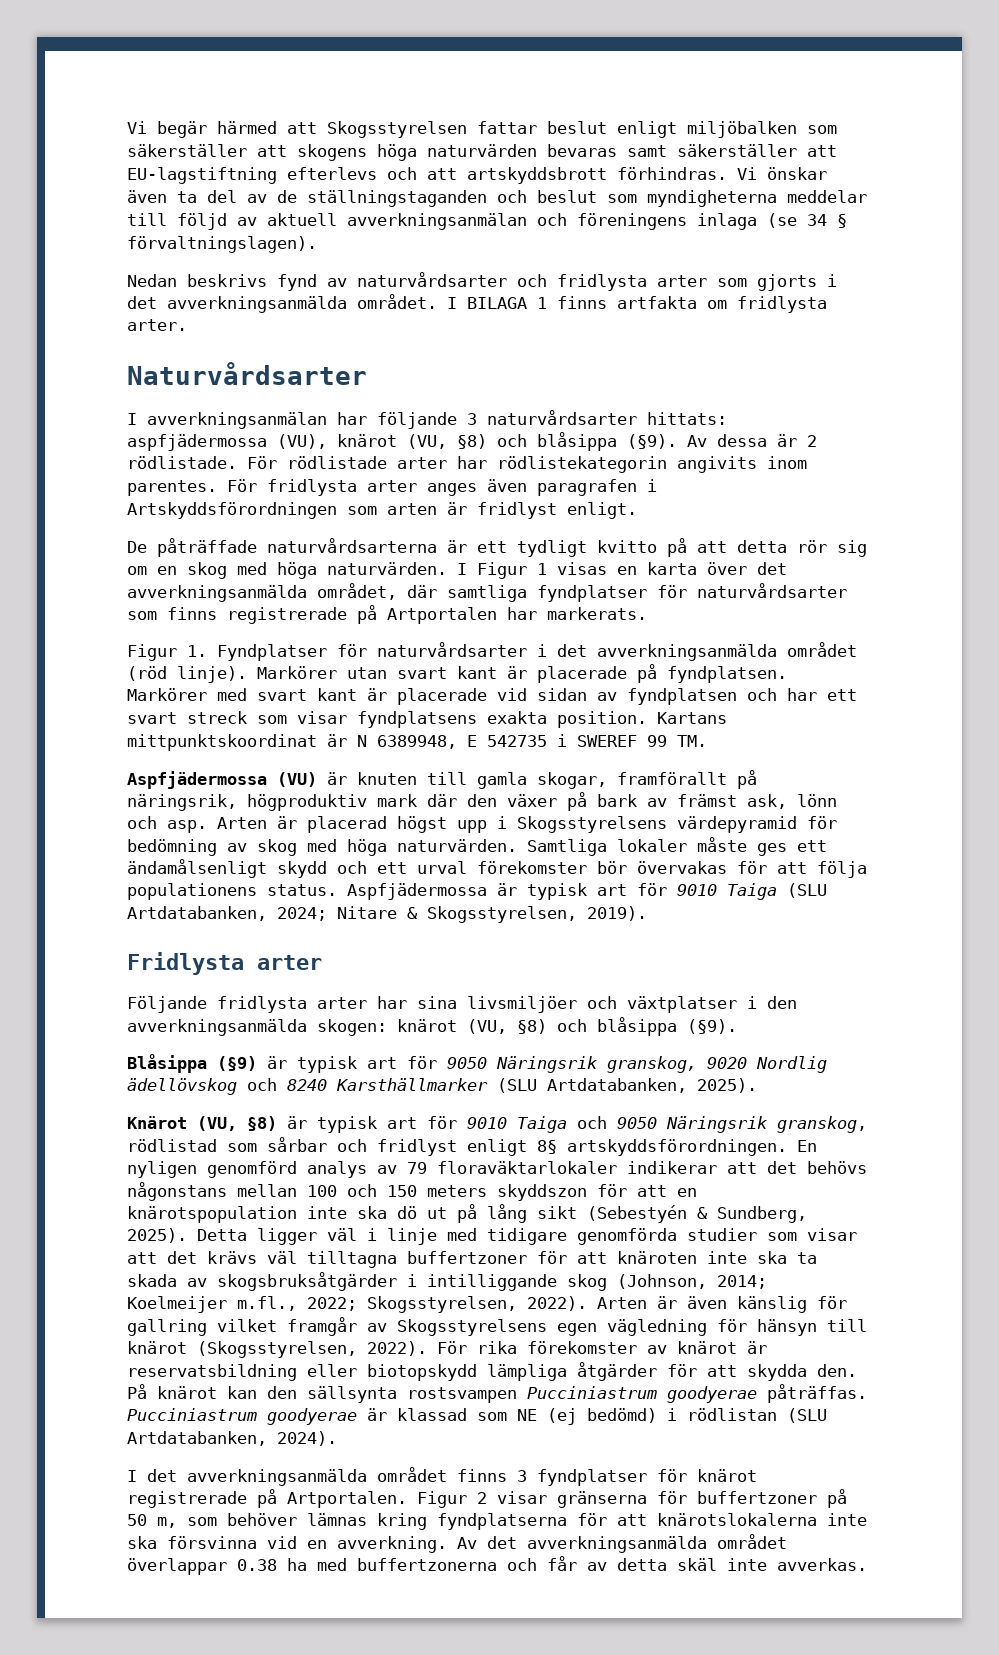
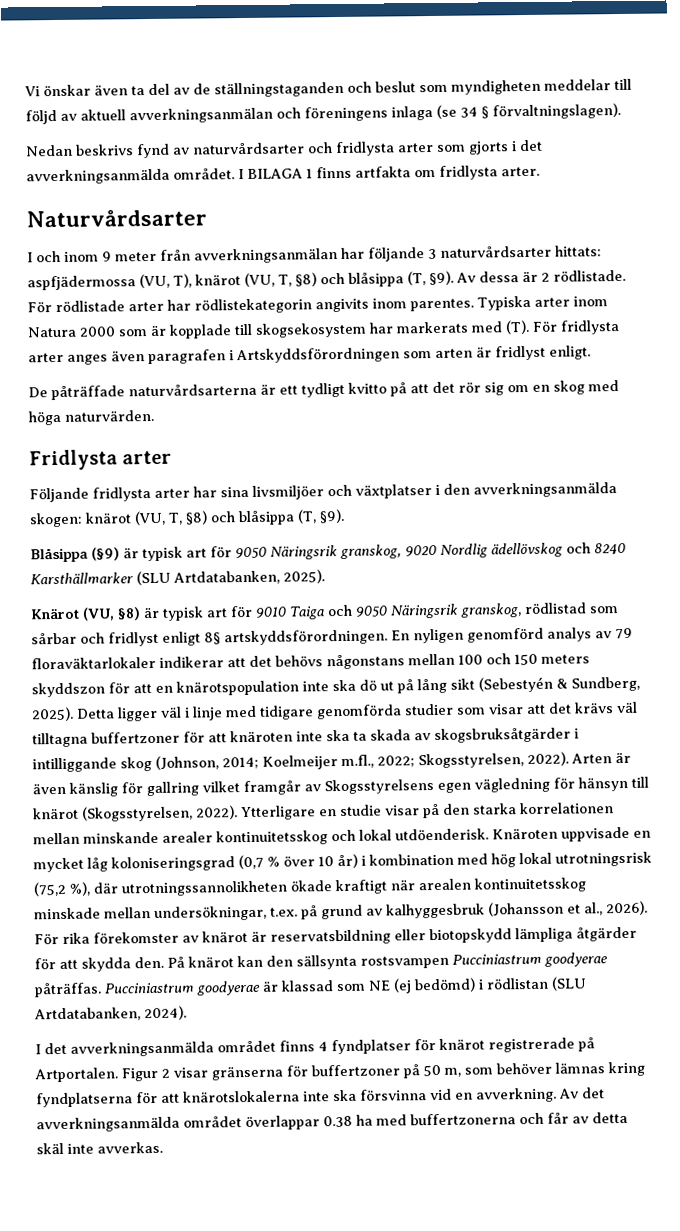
[127,121,837,138] [127,144,837,161] [127,167,757,184] Vi begär härmed att Skogsstyrelsen fattar beslut enligt miljöbalken som säkerställer att skogens höga naturvärden bevaras samt säkerställer att EU-lagstiftning efterlevs och att artskyddsbrott förhindras. Vi -> [24,86,40,97] Vi
[647,190,777,207] myndigheterna -> [451,79,541,95] myndigheten
(137, 419) none -> [36,249,191,263] och inom 9 meter från
[277,432,677,451] (VU), knärot (VU, §8) och blåsippa (§9). -> [139,270,454,289] (VU, T), knärot (VU, T, §8) och blåsippa (T, §9).
(217, 488) none -> [477,295,608,311] [27,319,530,339] Typiska arter inom Natura 2000 som är kopplade till skogsekosystem har markerats med (T).
[737,540,787,553] detta -> [432,381,455,394] det
[457,562,787,579] [127,583,847,602] [127,605,647,624] [127,642,857,661] [127,664,787,683] [127,688,857,705] [127,711,727,728] [127,734,707,751] [127,770,757,789] [127,792,837,811] [127,816,837,833] [127,837,827,856] [127,859,867,878] [127,883,827,900] [127,906,647,923] I Figur 1 visas en karta över det avverkningsanmälda området, där samtliga fyndplatser för naturvårdsarter som finns registrerade på Artportalen har markerats. // Figur 1. Fyndplatser för naturvårdsarter i det avverkningsanmälda området (röd linje). Markörer utan svart kant är placerade på fyndplatsen. Markörer med svart kant är placerade vid sidan av fyndplatsen och har ett svart streck som visar fyndplatsens exakta position. Kartans mittpunktskoordinat är N 6389948, E 542735 i SWEREF 99 TM. // Aspfjädermossa (VU) är knuten till gamla skogar, framförallt på näringsrik, högproduktiv mark där den växer på bark av främst ask, lönn och asp. Arten är placerad högst upp i Skogsstyrelsens värdepyramid för bedömning av skog med höga naturvärden. Samtliga lokaler måste ges ett ändamålsenligt skydd och ett urval förekomster bör övervakas för att följa populationens status. Aspfjädermossa är typisk art för 9010 Taiga (SLU Artdatabanken, 2024; Nitare & Skogsstyrelsen, 2019). -> (154, 415) none
[517,1017,737,1036] §8) och blåsippa (§9). -> [168,508,345,526] T, §8) och blåsippa (T, §9).
(427, 1348) none -> [241,802,614,821] [33,826,651,846] [33,851,652,873] [33,877,586,897] [34,900,648,921] Ytterligare en studie visar på den starka korrelationen mellan minskande arealer kontinuitetsskog och lokal utdöenderisk. Knäroten uppvisade en mycket låg koloniseringsgrad (0,7 % över 10 år) i kombination med hög lokal utrotningsrisk (75,2 %), där utrotningssannolikheten ökade kraftigt när arealen kontinuitetsskog minskade mellan undersökningar, t.ex. på grund av kalhyggesbruk (Johansson et al., 2026).
[517,1470,527,1482] 3 -> [318,1041,328,1052] 4

